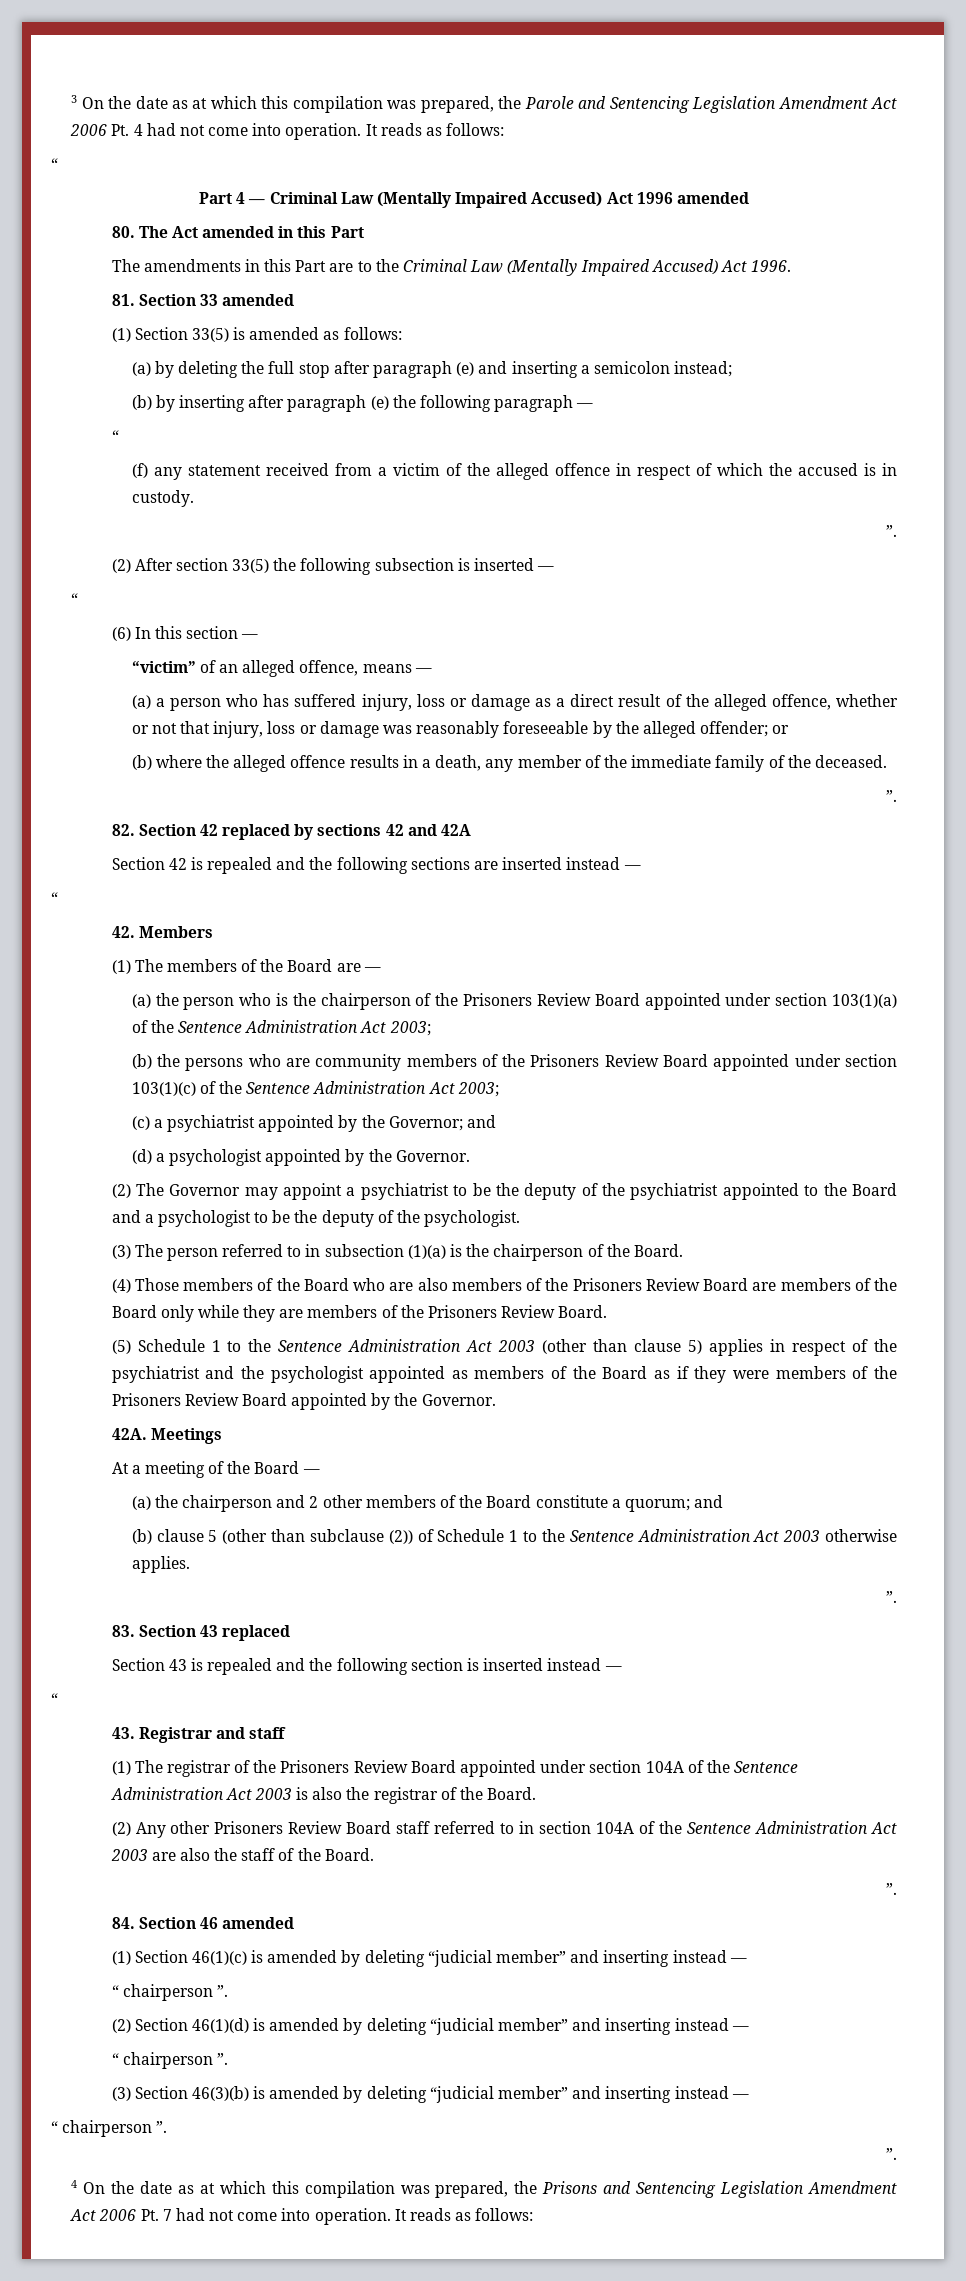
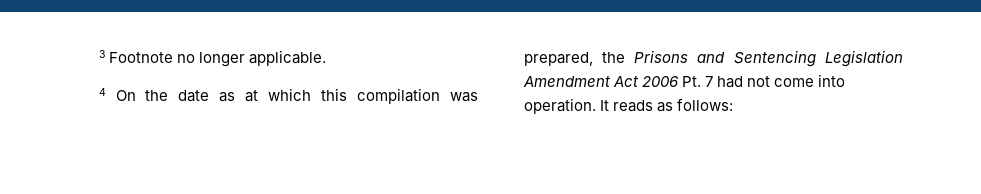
[81,96,897,113] [70,123,505,140] [51,158,58,170] [199,192,749,208] [111,226,364,238] [111,259,792,276] [111,294,295,306] [111,327,402,342] [131,361,733,378] [131,395,594,412] [111,430,119,442] [131,463,897,480] [131,490,194,507] [886,525,897,537] [111,558,555,575] [71,593,79,605] [111,626,259,641] [131,660,432,677] [131,694,898,711] [131,721,790,738] [131,755,887,772] [886,790,897,802] [111,824,472,840] [111,857,641,874] [51,892,58,904] [111,926,213,938] [111,959,381,974] [131,993,898,1010] [131,1020,431,1036] [131,1054,897,1071] [131,1081,499,1097] [131,1115,497,1132] [131,1149,470,1166] [111,1183,898,1200] [111,1210,521,1227] [111,1244,683,1261] [111,1278,898,1293] [111,1305,608,1322] [111,1339,898,1356] [111,1366,897,1383] [111,1393,496,1410] [111,1428,222,1444] [111,1461,320,1478] [131,1495,724,1512] [131,1529,897,1544] [131,1556,190,1573] [886,1591,897,1603] [111,1625,291,1641] [111,1658,622,1675] [51,1693,58,1705] [111,1727,287,1743] [111,1760,799,1777] [110,1787,537,1804] [111,1821,897,1838] [110,1848,374,1861] [886,1883,897,1895] [111,1917,295,1929] [111,1950,747,1967] [111,1984,228,2001] [111,2018,749,2035] [111,2052,228,2069] [111,2086,749,2103] [51,2120,168,2137] [886,2148,897,2160] On the date as at which this compilation was prepared, the Parole and Sentencing Legislation Amendment Act 2006 Pt. 4 had not come into operation. It reads as follows: // “ // Part 4 — Criminal Law (Mentally Impaired Accused) Act 1996 amended // 80. The Act amended in this Part // The amendments in this Part are to the Criminal Law (Mentally Impaired Accused) Act 1996. // 81. Section 33 amended // (1) Section 33(5) is amended as follows: // (a) by deleting the full stop after paragraph (e) and inserting a semicolon instead; // (b) by inserting after paragraph (e) the following paragraph — // “ // (f) any statement received from a victim of the alleged offence in respect of which the accused is in custody. // ”. // (2) After section 33(5) the following subsection is inserted — // “ // (6) In this section — // “victim” of an alleged offence, means — // (a) a person who has suffered injury, loss or damage as a direct result of the alleged offence, whether or not that injury, loss or damage was reasonably foreseeable by the alleged offender; or // (b) where the alleged offence results in a death, any member of the immediate family of the deceased. // ”. // 82. Section 42 replaced by sections 42 and 42A // Section 42 is repealed and the following sections are inserted instead — // “ // 42. Members // (1) The members of the Board are — // (a) the person who is the chairperson of the Prisoners Review Board appointed under section 103(1)(a) of the Sentence Administration Act 2003; // (b) the persons who are community members of the Prisoners Review Board appointed under section 103(1)(c) of the Sentence Administration Act 2003; // (c) a psychiatrist appointed by the Governor; and // (d) a psychologist appointed by the Governor. // (2) The Governor may appoint a psychiatrist to be the deputy of the psychiatrist appointed to the Board and a psychologist to be the deputy of the psychologist. // (3) The person referred to in subsection (1)(a) is the chairperson of the Board. // (4) Those members of the Board who are also members of the Prisoners Review Board are members of the Board only while they are members of the Prisoners Review Board. // (5) Schedule 1 to the Sentence Administration Act 2003 (other than clause 5) applies in respect of the psychiatrist and the psychologist appointed as members of the Board as if they were members of the Prisoners Review Board appointed by the Governor. // 42A. Meetings // At a meeting of the Board — // (a) the chairperson and 2 other members of the Board constitute a quorum; and // (b) clause 5 (other than subclause (2)) of Schedule 1 to the Sentence Administration Act 2003 otherwise applies. // ”. // 83. Section 43 replaced // Section 43 is repealed and the following section is inserted instead — // “ // 43. Registrar and staff // (1) The registrar of the Prisoners Review Board appointed under section 104A of the Sentence Administration Act 2003 is also the registrar of the Board. // (2) Any other Prisoners Review Board staff referred to in section 104A of the Sentence Administration Act 2003 are also the staff of the Board. // ”. // 84. Section 46 amended // (1) Section 46(1)(c) is amended by deleting “judicial member” and inserting instead — // “ chairperson ”. // (2) Section 46(1)(d) is amended by deleting “judicial member” and inserting instead — // “ chairperson ”. // (3) Section 46(3)(b) is amended by deleting “judicial member” and inserting instead — // “ chairperson ”. // ”. -> [108,50,326,67] Footnote no longer applicable.

